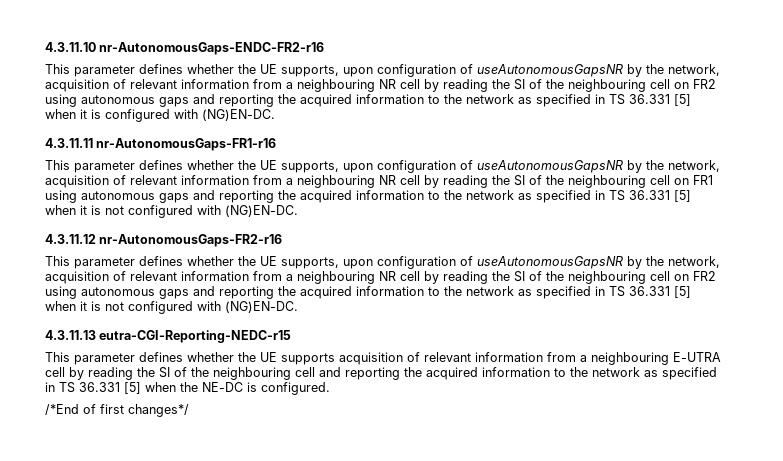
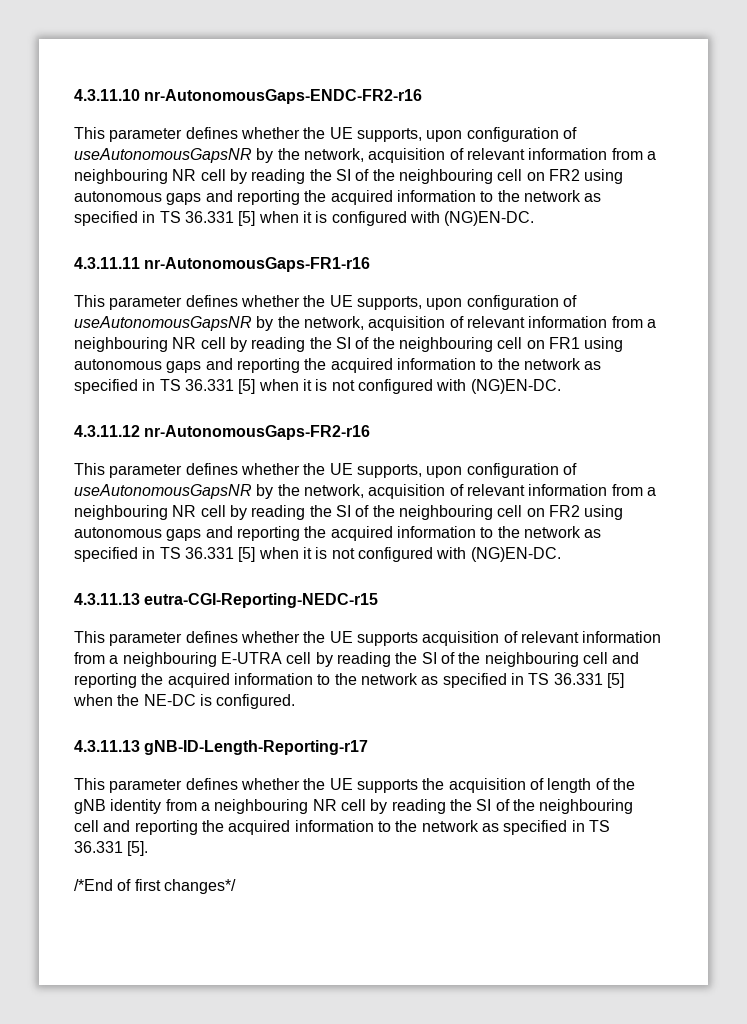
(330, 388) none -> [74,740,369,755] [74,778,635,793] [74,799,634,814] [74,820,610,835] [74,841,149,856] // 4.3.11.13 gNB-ID-Length-Reporting-r17 // This parameter defines whether the UE supports the acquisition of length of the gNB identity from a neighbouring NR cell by reading the SI of the neighbouring cell and reporting the acquired information to the network as specified in TS 36.331 [5].

